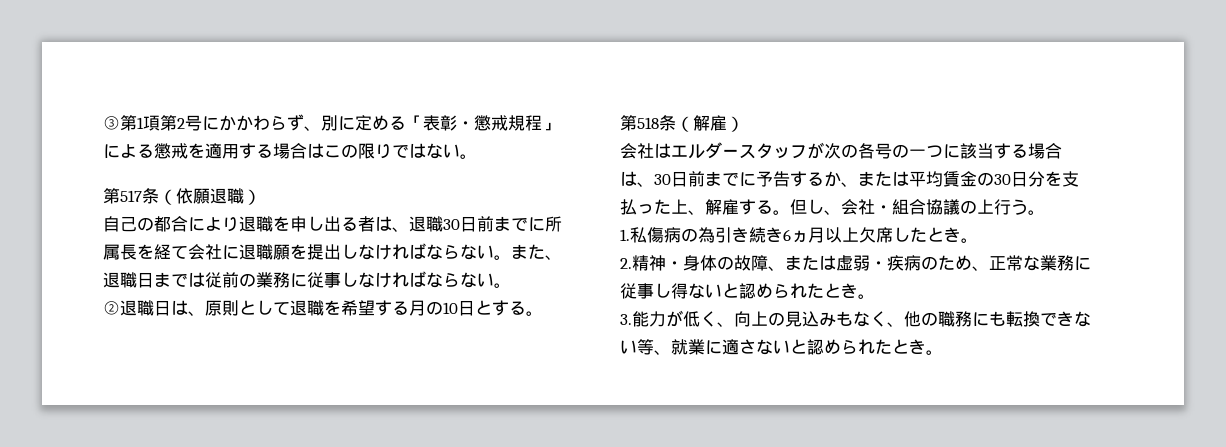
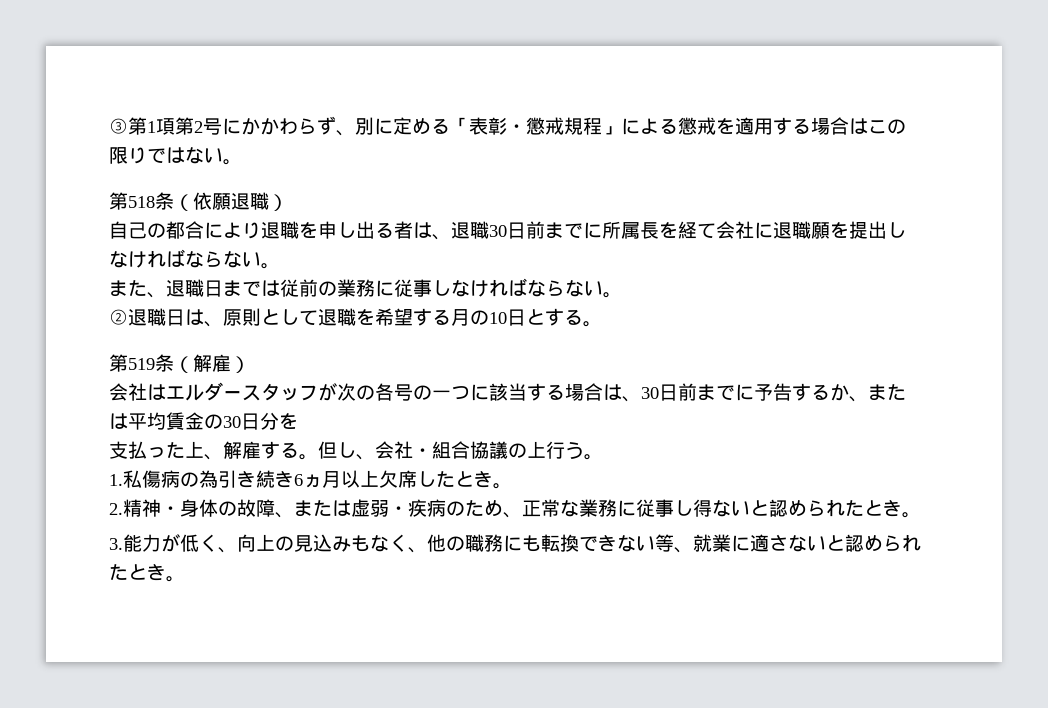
[120,190,142,202] 517 -> [128,196,155,208] 518
(511, 257) none -> (280, 266) //
[637,117,659,129] 518 -> [128,358,155,370] 519
(1062, 178) none -> (298, 421) //

